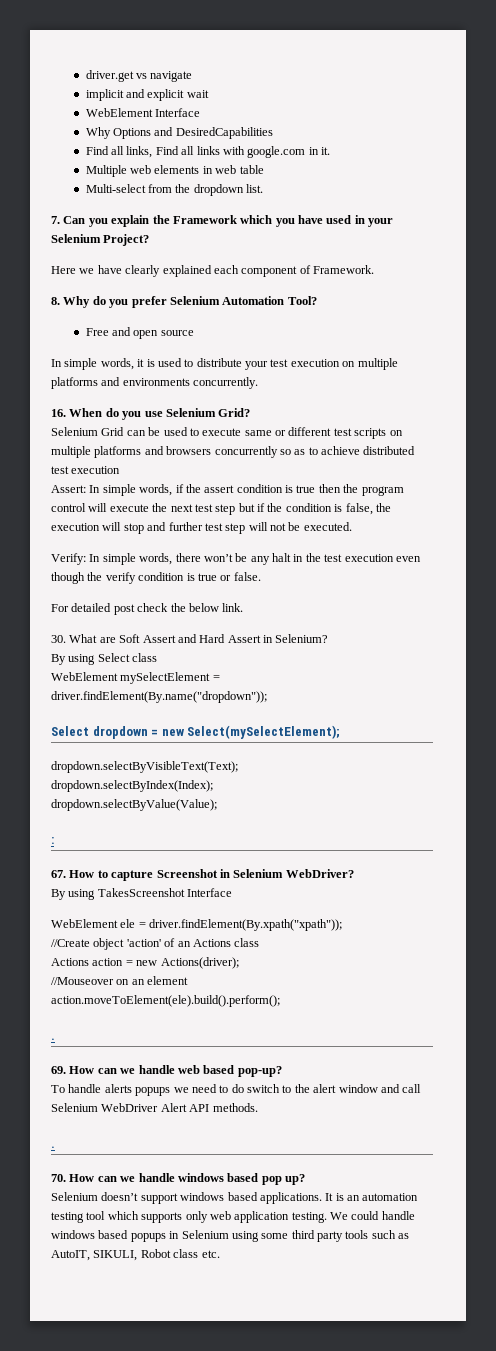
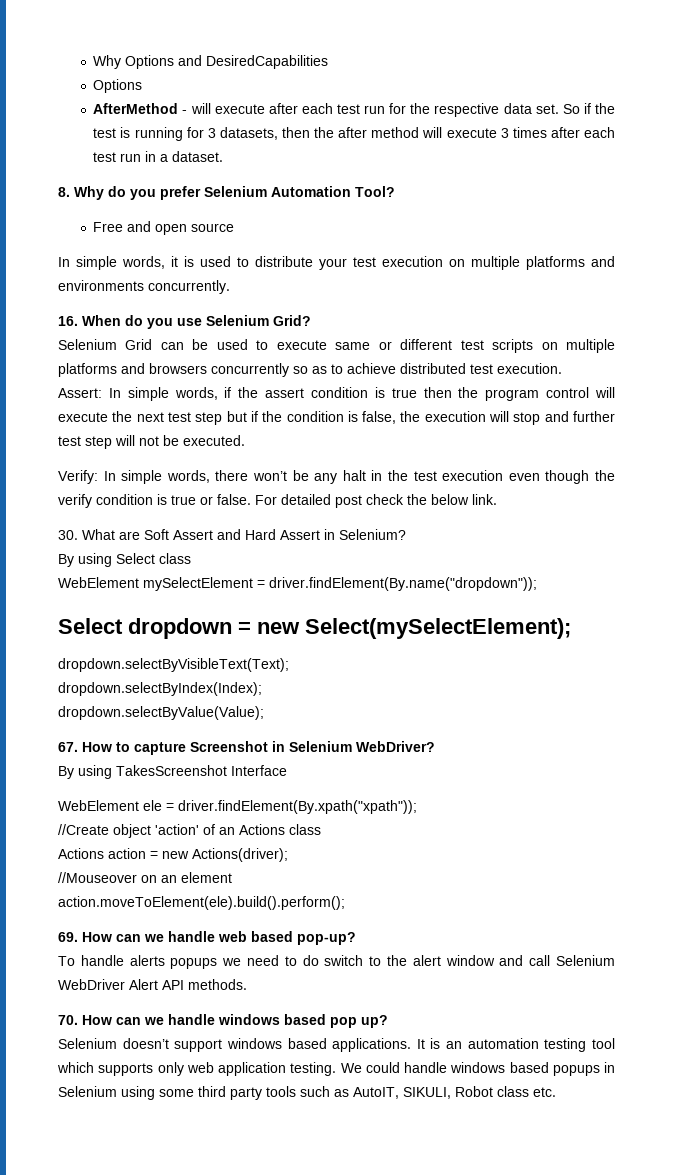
[85,70,193,82] [85,89,209,101] [85,108,201,117] [85,127,273,139] [85,146,331,158] [85,165,264,177] [85,184,264,196] [51,215,394,227] [51,234,150,246] [51,265,374,277] driver.get vs navigate // implicit and explicit wait // WebElement Interface // Why Options and DesiredCapabilities // Find all links, Find all links with google.com in it. // Multiple web elements in web table // Multi-select from the dropdown list. // 7. Can you explain the Framework which you have used in your Selenium Project? // Here we have clearly explained each component of Framework. -> [93,55,329,69] [93,79,143,93] [93,103,615,117] [93,127,615,141] [93,151,224,162] Why Options and DesiredCapabilities // Options // AfterMethod - will execute after each test run for the respective data set. So if the test is running for 3 datasets, then the after method will execute 3 times after each test run in a dataset.
[71,466,121,474] execution -> [497,363,562,374] execution.
(261, 576) // -> (251, 499) none
[51,837,54,844] // : -> (264, 713) none
[51,1038,55,1040] // . -> (345, 903) none
[51,1146,55,1148] // . -> (247, 984) none

